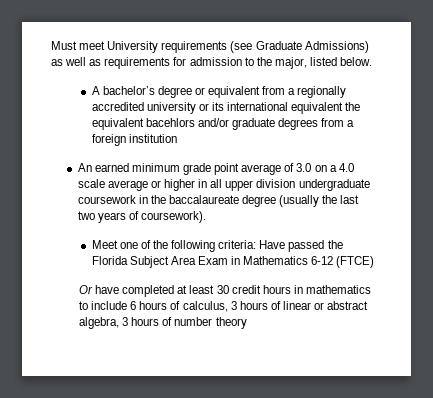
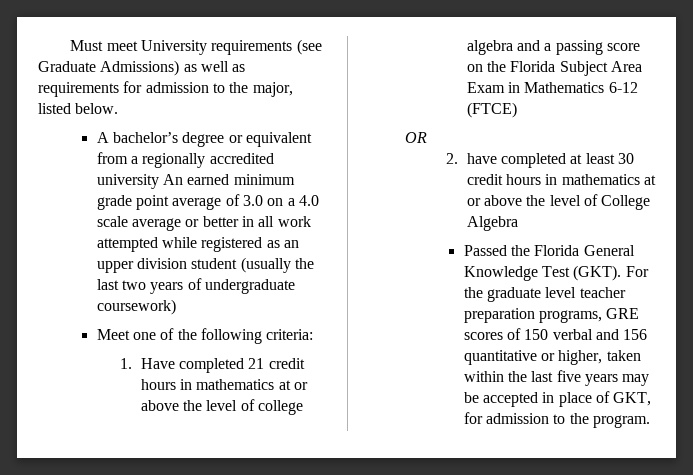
[198,102,361,114] [91,118,355,130] [91,134,177,146] or its international equivalent the equivalent bacehlors and/or graduate degrees from a foreign institution // -> (159, 181) none
[163,179,195,191] higher -> [202,216,239,227] better
[225,179,370,191] [77,195,277,207] upper division undergraduate coursework in the baccalaureate degree -> [277,216,311,227] [96,237,299,252] [96,258,238,273] work attempted while registered as an upper division student
[140,211,206,223] coursework). -> [204,279,295,294] [96,299,176,315] undergraduate coursework)
[259,240,325,252] Have passed -> [120,358,305,373] [140,379,308,390] [140,399,303,415] [466,40,640,55] [466,64,483,72] // 1. Have completed 21 credit hours in mathematics at or above the level of college algebra and a passing score on
[79,285,94,294] Or -> [405,132,428,143] [446,153,459,164] OR // 2.
[79,301,369,312] [79,317,247,329] to include 6 hours of calculus, 3 hours of linear or abstract algebra, 3 hours of number theory -> [643,175,656,185] [466,194,651,210] [466,216,518,231] [463,245,635,256] [463,265,649,281] [463,287,626,302] [463,308,640,323] [463,328,648,340] [463,350,641,365] [463,370,650,386] [463,391,652,407] [463,412,650,428] at or above the level of College Algebra // Passed the Florida General Knowledge Test (GKT). For the graduate level teacher preparation programs, GRE scores of 150 verbal and 156 quantitative or higher, taken within the last five years may be accepted in place of GKT, for admission to the program.

